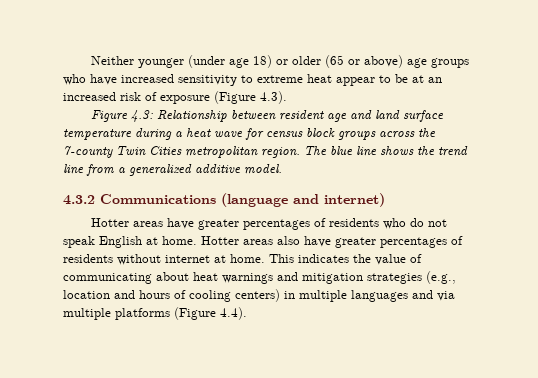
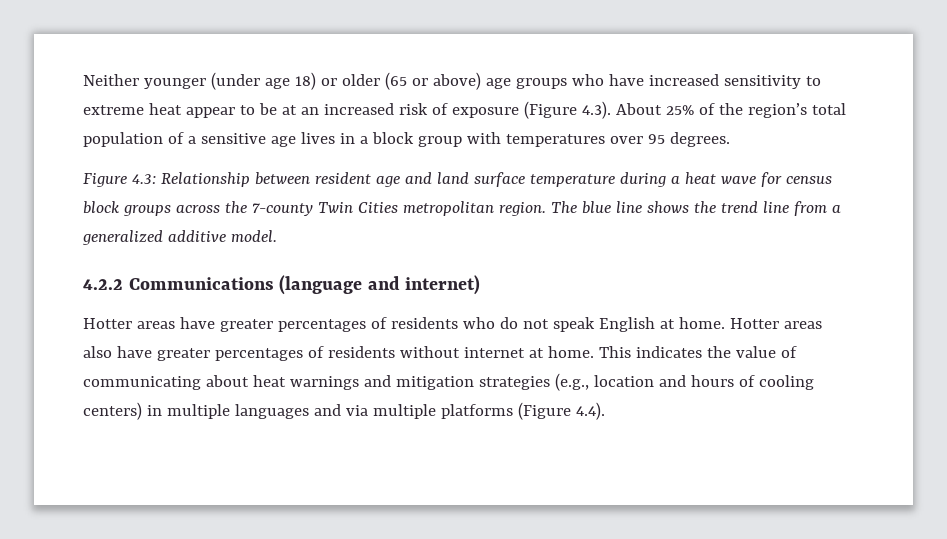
(287, 97) none -> [615,103,846,118] [83,132,730,147] About 25% of the region’s total population of a sensitive age lives in a block group with temperatures over 95 degrees.
[63,195,95,205] 4.3.2 -> [83,279,123,290] 4.2.2

